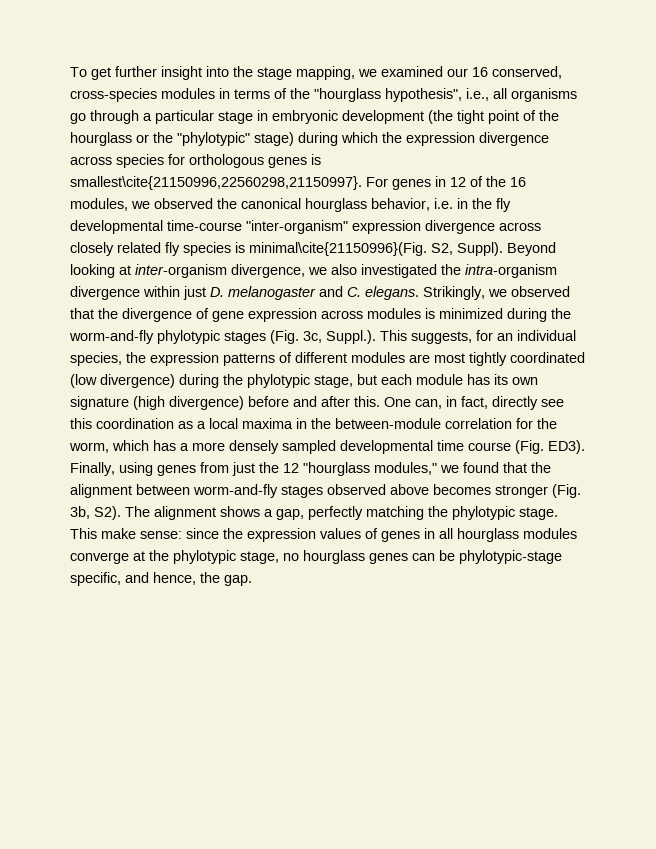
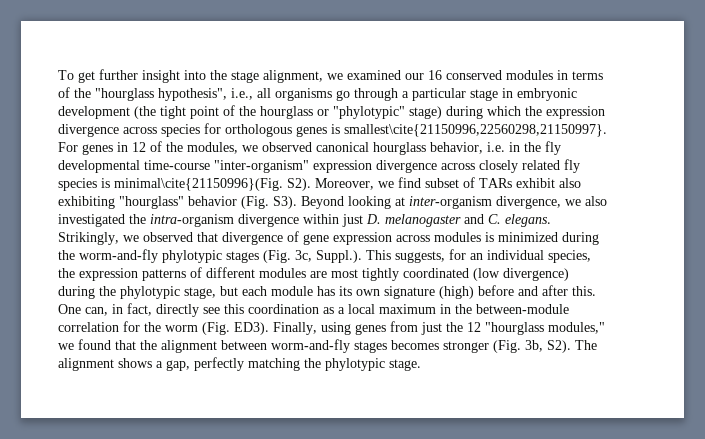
[296,66,355,80] mapping, -> [263,70,323,83] alignment,
[492,66,562,79] [70,88,157,102] conserved, cross-species -> [446,70,502,80] conserved
[153,132,173,143] the -> (329, 112) none
[510,177,526,187] 16 -> (183, 147) none
[217,198,237,209] the -> (312, 147) none
[431,242,503,256] S2, Suppl). -> [287,177,581,191] [58,196,297,209] S2). Moreover, we find subset of TARs exhibit also exhibiting "hourglass" behavior (Fig. S3).
[98,308,118,319] the -> (218, 237) none
[133,396,244,410] (high divergence) -> [439,286,474,299] (high)
[242,418,293,429] maxima -> [379,304,436,314] maximum
[69,440,511,454] worm, which has a more densely sampled developmental time course -> [165,325,198,332] worm
[327,484,429,495] observed above -> (387, 347) none
[70,528,577,542] [70,550,562,564] [70,572,252,586] This make sense: since the expression values of genes in all hourglass modules converge at the phylotypic stage, no hourglass genes can be phylotypic-stage specific, and hence, the gap. -> (421, 365) none

